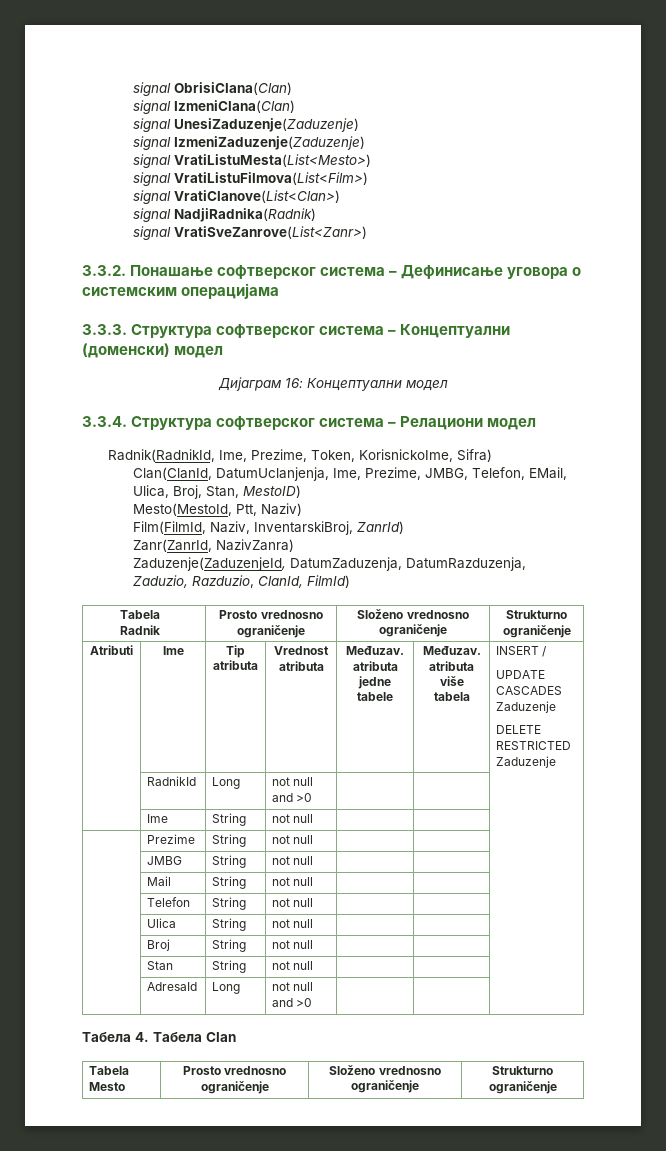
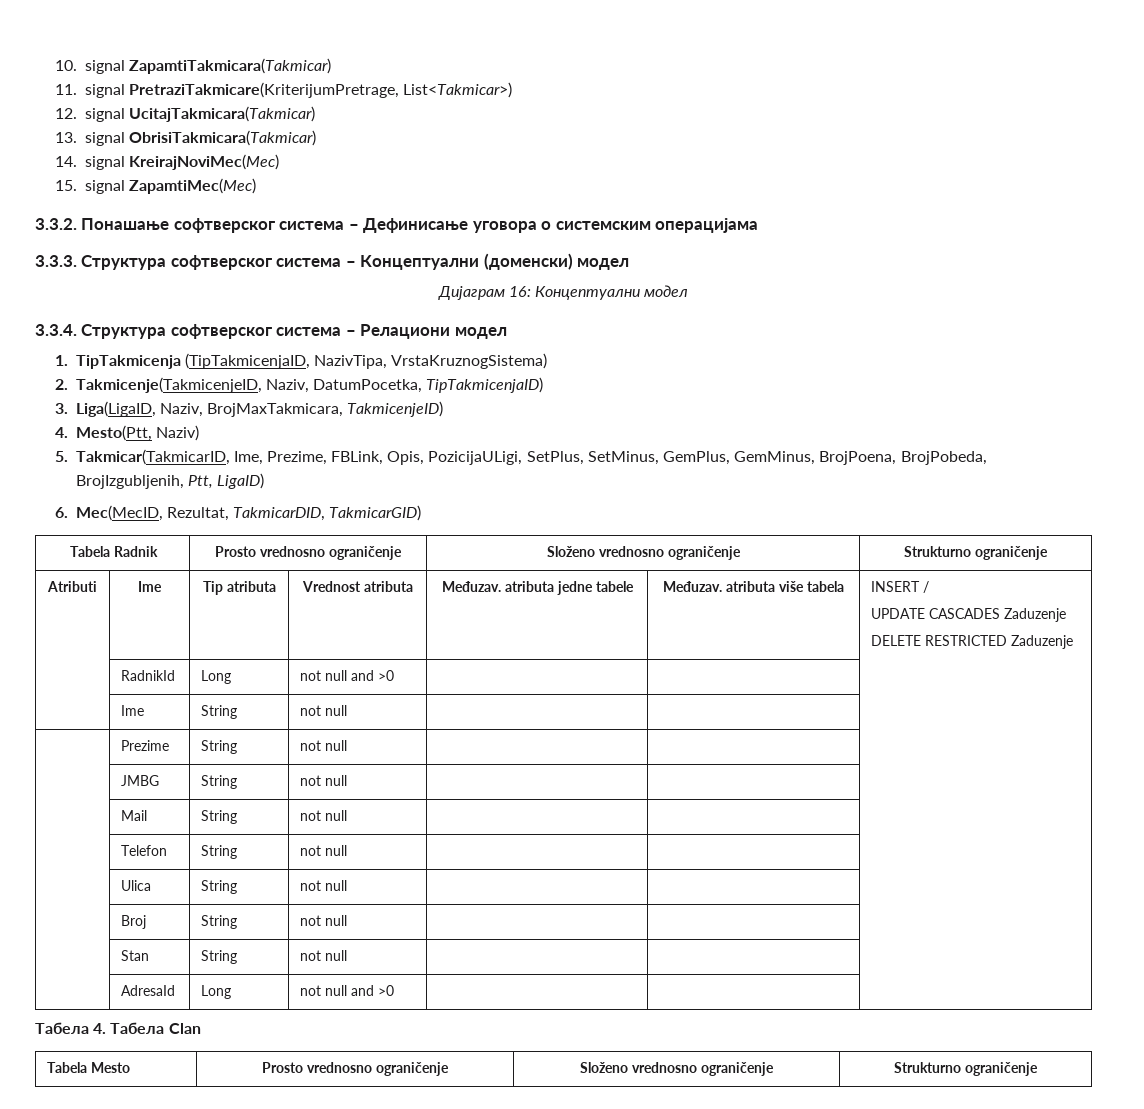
[132,82,292,96] [132,100,295,114] [132,118,359,132] [132,136,365,150] [132,154,371,168] [132,172,368,186] [132,190,340,204] [132,208,316,222] [132,226,367,240] signal ObrisiClana(Clan) // signal IzmeniClana(Clan) // signal UnesiZaduzenje(Zaduzenje) // signal IzmeniZaduzenje(Zaduzenje) // signal VratiListuMesta(List<Mesto>) // signal VratiListuFilmova(List<Film>) // signal VratiClanove(List<Clan>) // signal NadjiRadnika(Radnik) // signal VratiSveZanrove(List<Zanr>) -> [54,58,331,74] [54,82,512,98] [54,106,315,122] [54,130,316,146] [54,154,279,170] [54,178,256,194] 10. signal ZapamtiTakmicara(Takmicar) // 11. signal PretraziTakmicare(KriterijumPretrage, List<Takmicar>) // 12. signal UcitajTakmicara(Takmicar) // 13. signal ObrisiTakmicara(Takmicar) // 14. signal KreirajNoviMec(Mec) // 15. signal ZapamtiMec(Mec)
[107,449,492,462] [132,467,567,481] [132,485,301,499] [132,503,302,516] [132,521,404,535] [132,539,294,552] [132,557,526,571] [132,575,350,588] Radnik(RadnikId, Ime, Prezime, Token, KorisnickoIme, Sifra) // Clan(ClanId, DatumUclanjenja, Ime, Prezime, JMBG, Telefon, EMail, Ulica, Broj, Stan, MestoID) // Mesto(MestoId, Ptt, Naziv) // Film(FilmId, Naziv, InventarskiBroj, ZanrId) // Zanr(ZanrId, NazivZanra) // Zaduzenje(ZaduzenjeId, DatumZaduzenja, DatumRazduzenja, Zaduzio, Razduzio, ClanId, FilmId) -> [54,353,548,369] [54,377,544,393] [54,401,444,417] [54,425,199,441] [54,449,987,465] [75,473,264,489] [54,505,422,521] 1. TipTakmicenja (TipTakmicenjaID, NazivTipa, VrstaKruznogSistema) // 2. Takmicenje(TakmicenjeID, Naziv, DatumPocetka, TipTakmicenjaID) // 3. Liga(LigaID, Naziv, BrojMaxTakmicara, TakmicenjeID) // 4. Mesto(Ptt, Naziv) // 5. Takmicar(TakmicarID, Ime, Prezime, FBLink, Opis, PozicijaULigi, SetPlus, SetMinus, GemPlus, GemMinus, BrojPoena, BrojPobeda, BrojIzgubljenih, Ptt, LigaID) // 6. Mec(MecID, Rezultat, TakmicarDID, TakmicarGID)

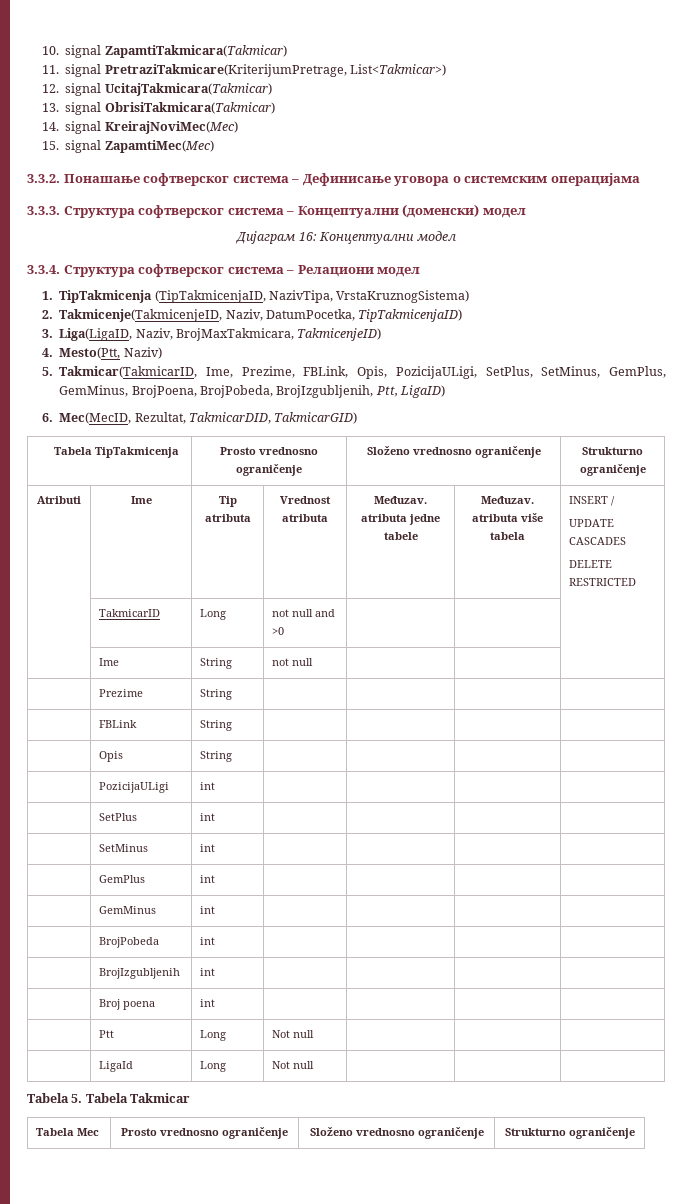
[114,546,159,557] Radnik -> [95,447,180,458] TipTakmicenja
[1003,608,1066,622] Zaduzenje -> (627, 541) none
[1010,635,1073,649] [120,670,175,681] Zaduzenje // | RadnikId -> [99,609,161,617] // | TakmicarID
[299,740,347,751] [120,775,159,786] [200,775,237,789] [299,775,347,786] [120,810,147,821] [200,810,237,824] [299,810,347,821] [120,845,167,856] [200,845,237,859] [299,845,347,856] [120,880,151,891] [200,880,237,894] [299,880,347,891] [120,915,146,929] [200,915,237,929] [299,915,347,926] [120,950,149,961] [200,950,237,964] [299,950,347,961] [120,985,175,996] [200,985,231,999] [299,985,394,996] [35,1022,201,1034] [46,1062,130,1073] not null | | | // | JMBG | String | not null | | | // | Mail | String | not null | | | // | Telefon | String | not null | | | // | Ulica | String | not null | | | // | Broj | String | not null | | | // | Stan | String | not null | | | // | AdresaId | Long | not null and >0 | | | // Табела 4. Табела Clan // Tabela Mesto -> [99,720,138,728] [200,720,233,731] [99,751,124,762] [200,751,233,762] [99,782,170,793] [200,782,216,790] [99,813,138,821] [200,813,216,821] [99,844,149,852] [200,844,216,852] [99,875,146,883] [200,875,216,883] [99,906,157,914] [200,906,216,914] [99,937,160,948] [200,937,216,945] [99,968,181,979] [200,968,216,976] [99,999,156,1010] [200,999,216,1007] [99,1030,115,1038] [200,1030,227,1041] [272,1030,315,1038] [99,1061,134,1072] [200,1061,227,1072] [272,1061,315,1069] [27,1093,191,1103] [36,1128,100,1136] | | | // | FBLink | String | | | | // | Opis | String | | | | // | PozicijaULigi | int | | | | // | SetPlus | int | | | | // | SetMinus | int | | | | // | GemPlus | int | | | | // | GemMinus | int | | | | // | BrojPobeda | int | | | | // | BrojIzgubljenih | int | | | | // | Broj poena | int | | | | // | Ptt | Long | Not null | | | // | LigaId | Long | Not null | | | // Tabela 5. Tabela Takmicar // Tabela Mec

